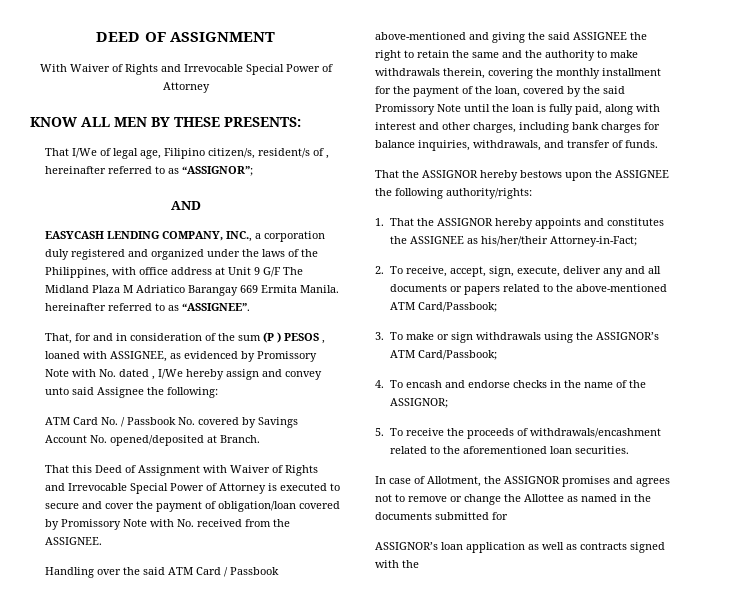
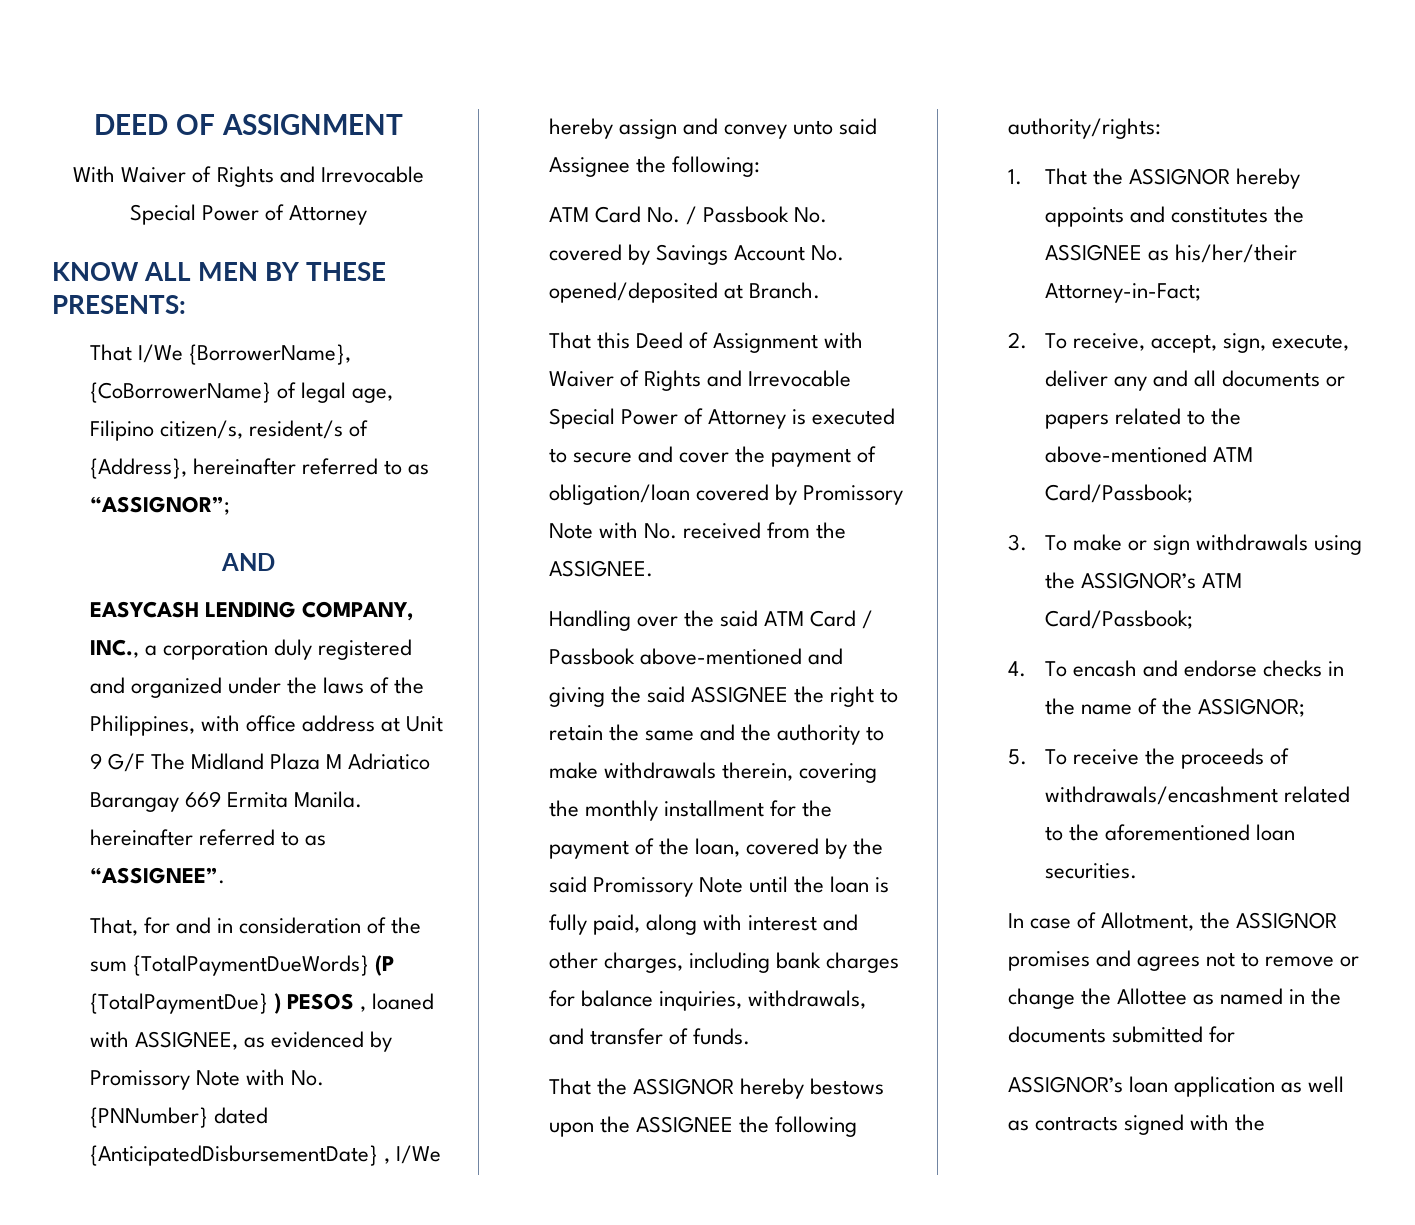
(98, 153) none -> [188,344,351,365] [89,382,271,403] {BorrowerName}, {CoBorrowerName}
[326,155,330,159] , -> [89,458,187,479] {Address},
[263,332,275,343] (P -> [132,955,394,976] [89,993,268,1014] {TotalPaymentDueWords} (P {TotalPaymentDue}
[119,369,150,377] dated -> [89,1107,268,1128] [89,1145,378,1166] {PNNumber} dated {AnticipatedDisbursementDate}

